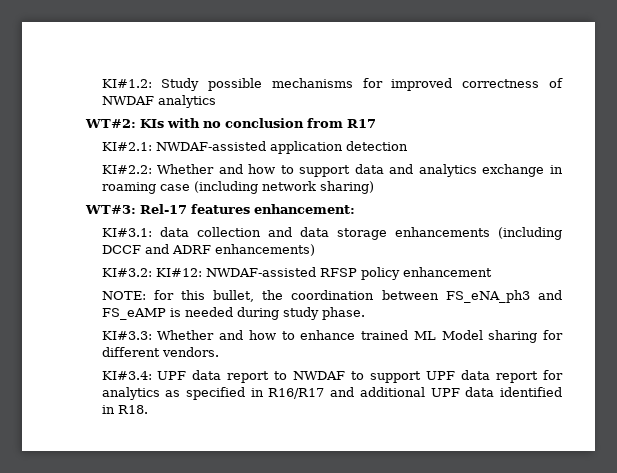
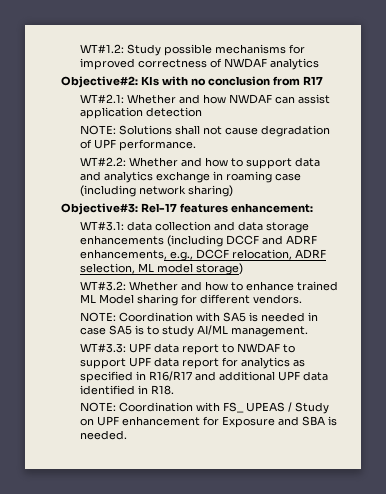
[101,79,152,88] KI#1.2: -> [79,44,124,53] WT#1.2:
[85,119,137,128] WT#2: -> [61,76,139,88] Objective#2:
[101,141,408,154] [101,165,152,174] KI#2.1: NWDAF-assisted application detection // KI#2.2: -> [79,94,330,104] [79,107,202,119] [79,125,330,137] [79,139,196,151] [79,157,126,166] WT#2.1: Whether and how NWDAF can assist application detection // NOTE: Solutions shall not cause degradation of UPF performance. // WT#2.2:
[85,205,137,214] WT#3: -> [61,203,139,215] Objective#3:
[101,228,152,237] KI#3.1: -> [79,221,124,231] WT#3.1:
[214,244,315,256] [101,267,492,280] [101,290,562,303] [101,307,365,320] [101,331,152,340] enhancements) // KI#3.2: KI#12: NWDAF-assisted RFSP policy enhancement // NOTE: for this bullet, the coordination between FS_eNA_ph3 and FS_eAMP is needed during study phase. // KI#3.3: -> [79,249,326,261] [79,263,243,275] [79,281,126,291] enhancements, e.g., DCCF relocation, ADRF selection, ML model storage) // WT#3.2:
[101,371,152,380] KI#3.4: -> [79,312,318,322] [79,325,308,337] [79,343,126,353] NOTE: Coordination with SA5 is needed in case SA5 is to study AI/ML management. // WT#3.3:
(148, 409) none -> [79,402,329,414] [79,416,337,428] [79,430,127,440] // NOTE: Coordination with FS_ UPEAS / Study on UPF enhancement for Exposure and SBA is needed.

